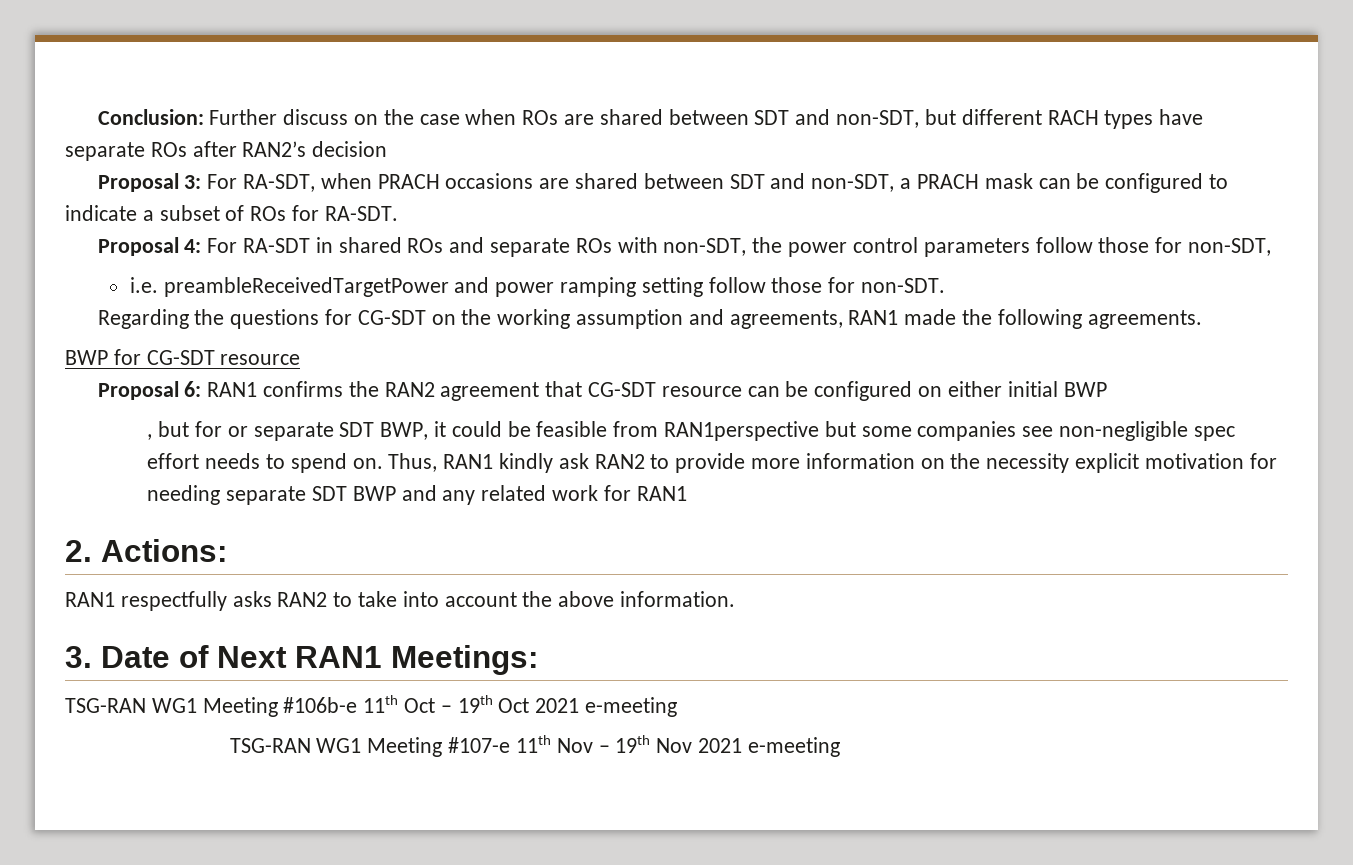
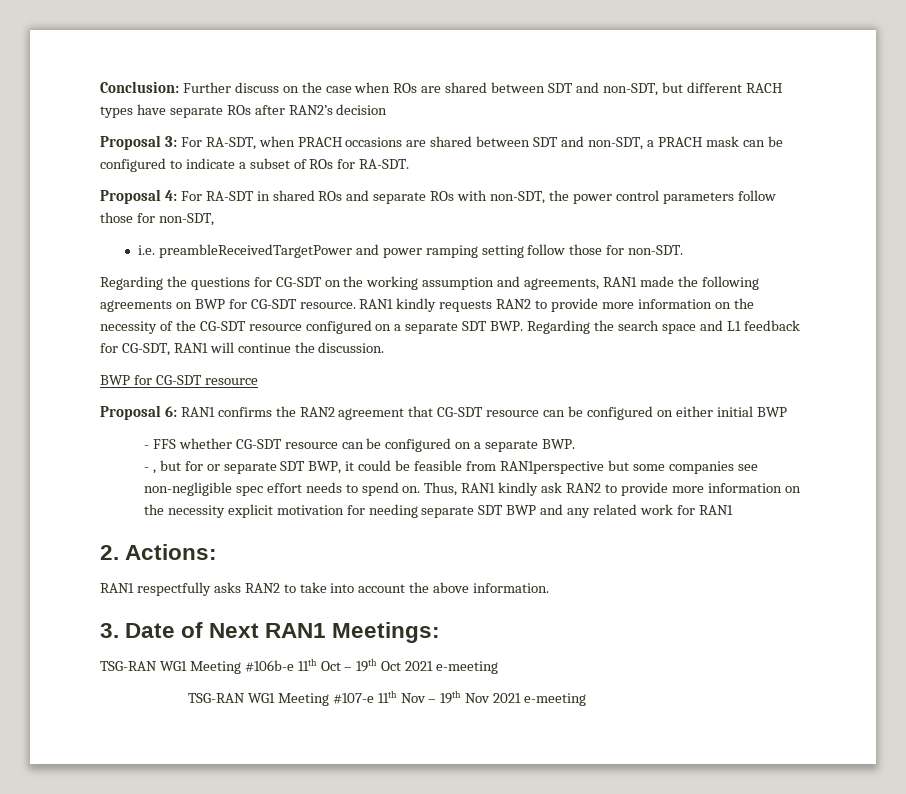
[1087,310,1202,329] agreements. -> [100,298,754,312] [100,320,800,334] [100,342,385,356] agreements on BWP for CG-SDT resource. RAN1 kindly requests RAN2 to provide more information on the necessity of the CG-SDT resource configured on a separate SDT BWP. Regarding the search space and L1 feedback for CG-SDT, RAN1 will continue the discussion.
(1107, 389) none -> [143,438,576,452] [143,467,149,471] - FFS whether CG-SDT resource can be configured on a separate BWP. // -

